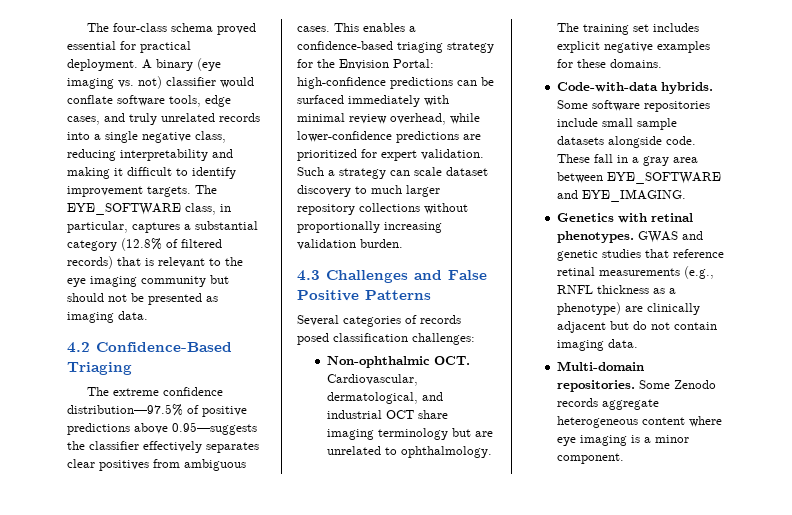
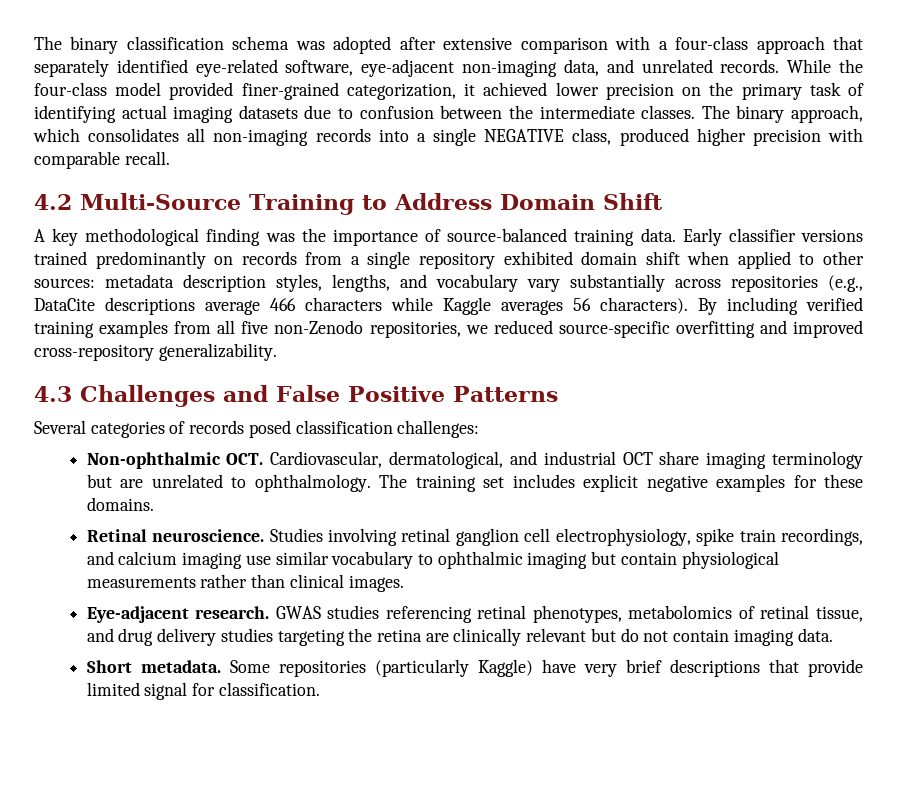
[86,23,256,35] [67,41,191,53] [67,58,221,71] [67,76,254,89] [67,95,231,107] [67,113,260,125] [67,131,226,143] [67,149,233,161] [67,167,236,179] [67,185,217,197] [67,203,231,215] [67,221,258,233] [67,238,222,251] [67,256,243,269] [67,275,229,287] [67,293,218,305] [67,311,148,323] [67,342,232,353] [67,362,132,375] [86,387,223,396] [67,404,247,417] [67,422,257,435] [67,441,259,453] [67,459,246,471] [297,23,416,32] [297,41,494,53] [297,59,434,70] [297,77,494,89] [297,95,449,107] [297,113,480,125] [297,131,481,143] [297,149,484,161] [297,167,488,179] [297,185,440,197] [297,203,468,215] [297,221,442,233] [297,239,403,250] The four-class schema proved essential for practical deployment. A binary (eye imaging vs. not) classifier would conflate software tools, edge cases, and truly unrelated records into a single negative class, reducing interpretability and making it difficult to identify improvement targets. The EYE_SOFTWARE class, in particular, captures a substantial category (12.8% of filtered records) that is relevant to the eye imaging community but should not be presented as imaging data. // 4.2 Confidence-Based Triaging // The extreme confidence distribution—97.5% of positive predictions above 0.95—suggests the classifier effectively separates clear positives from ambiguous cases. This enables a confidence-based triaging strategy for the Envision Portal: high-confidence predictions can be surfaced immediately with minimal review overhead, while lower-confidence predictions are prioritized for expert validation. Such a strategy can scale dataset discovery to much larger repository collections without proportionally increasing validation burden. -> [34,36,863,54] [34,59,864,77] [34,82,865,100] [34,105,864,123] [33,128,863,146] [34,151,170,169] [34,193,663,215] [34,228,864,246] [34,251,864,269] [34,274,863,292] [34,297,863,315] [34,320,864,338] [34,343,277,361] The binary classification schema was adopted after extensive comparison with a four-class approach that separately identified eye-related software, eye-adjacent non-imaging data, and unrelated records. While the four-class model provided finer-grained categorization, it achieved lower precision on the primary task of identifying actual imaging datasets due to confusion between the intermediate classes. The binary approach, which consolidates all non-imaging records into a single NEGATIVE class, produced higher precision with comparable recall. // 4.2 Multi-Source Training to Address Domain Shift // A key methodological finding was the importance of source-balanced training data. Early classifier versions trained predominantly on records from a single repository exhibited domain shift when applied to other sources: metadata description styles, lengths, and vocabulary vary substantially across repositories (e.g., DataCite descriptions average 466 characters while Kaggle averages 56 characters). By including verified training examples from all five non-Zenodo repositories, we reduced source-specific overfitting and improved cross-repository generalizability.
[557,82,714,94] [557,100,711,112] [557,118,678,130] [557,136,697,148] [557,154,699,166] [557,172,722,184] [557,189,687,202] [557,213,694,223] [557,231,704,243] [557,249,725,261] [557,266,715,279] [557,285,677,294] [557,302,622,315] Code-with-data hybrids. Some software repositories include small sample datasets alongside code. These fall in a gray area between EYE_SOFTWARE and EYE_IMAGING. // Genetics with retinal phenotypes. GWAS and genetic studies that reference retinal measurements (e.g., RNFL thickness as a phenotype) -> [86,528,864,546] [86,551,779,569] [86,574,404,592] [86,605,863,623] [86,628,422,646] Retinal neuroscience. Studies involving retinal ganglion cell electrophysiology, spike train recordings, and calcium imaging use similar vocabulary to ophthalmic imaging but contain physiological measurements rather than clinical images. // Eye-adjacent research. GWAS studies referencing retinal phenotypes, metabolomics of retinal tissue, and drug delivery studies targeting the retina
[557,321,607,333] adjacent -> [526,628,587,642] relevant
[557,361,645,371] [557,380,717,392] [557,398,660,410] [557,416,723,428] [557,435,690,446] [557,453,625,464] Multi-domain repositories. Some Zenodo records aggregate heterogeneous content where eye imaging is a minor component. -> [86,659,863,677] [86,682,320,700] Short metadata. Some repositories (particularly Kaggle) have very brief descriptions that provide limited signal for classification.

